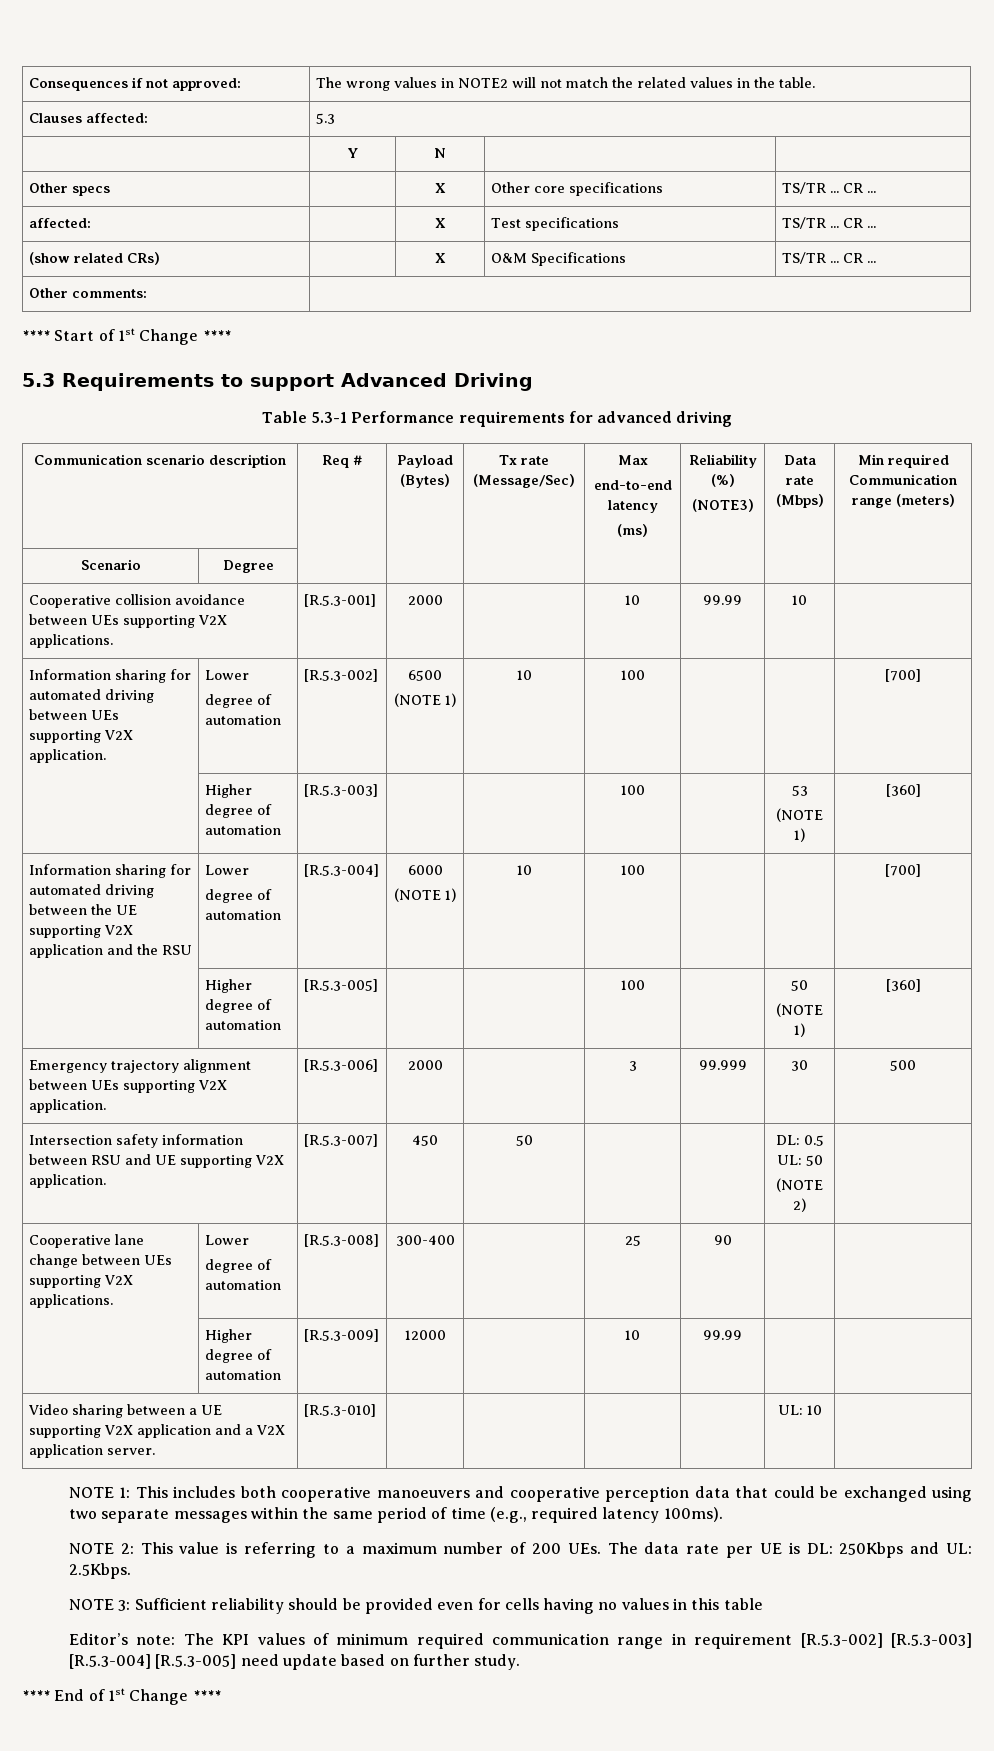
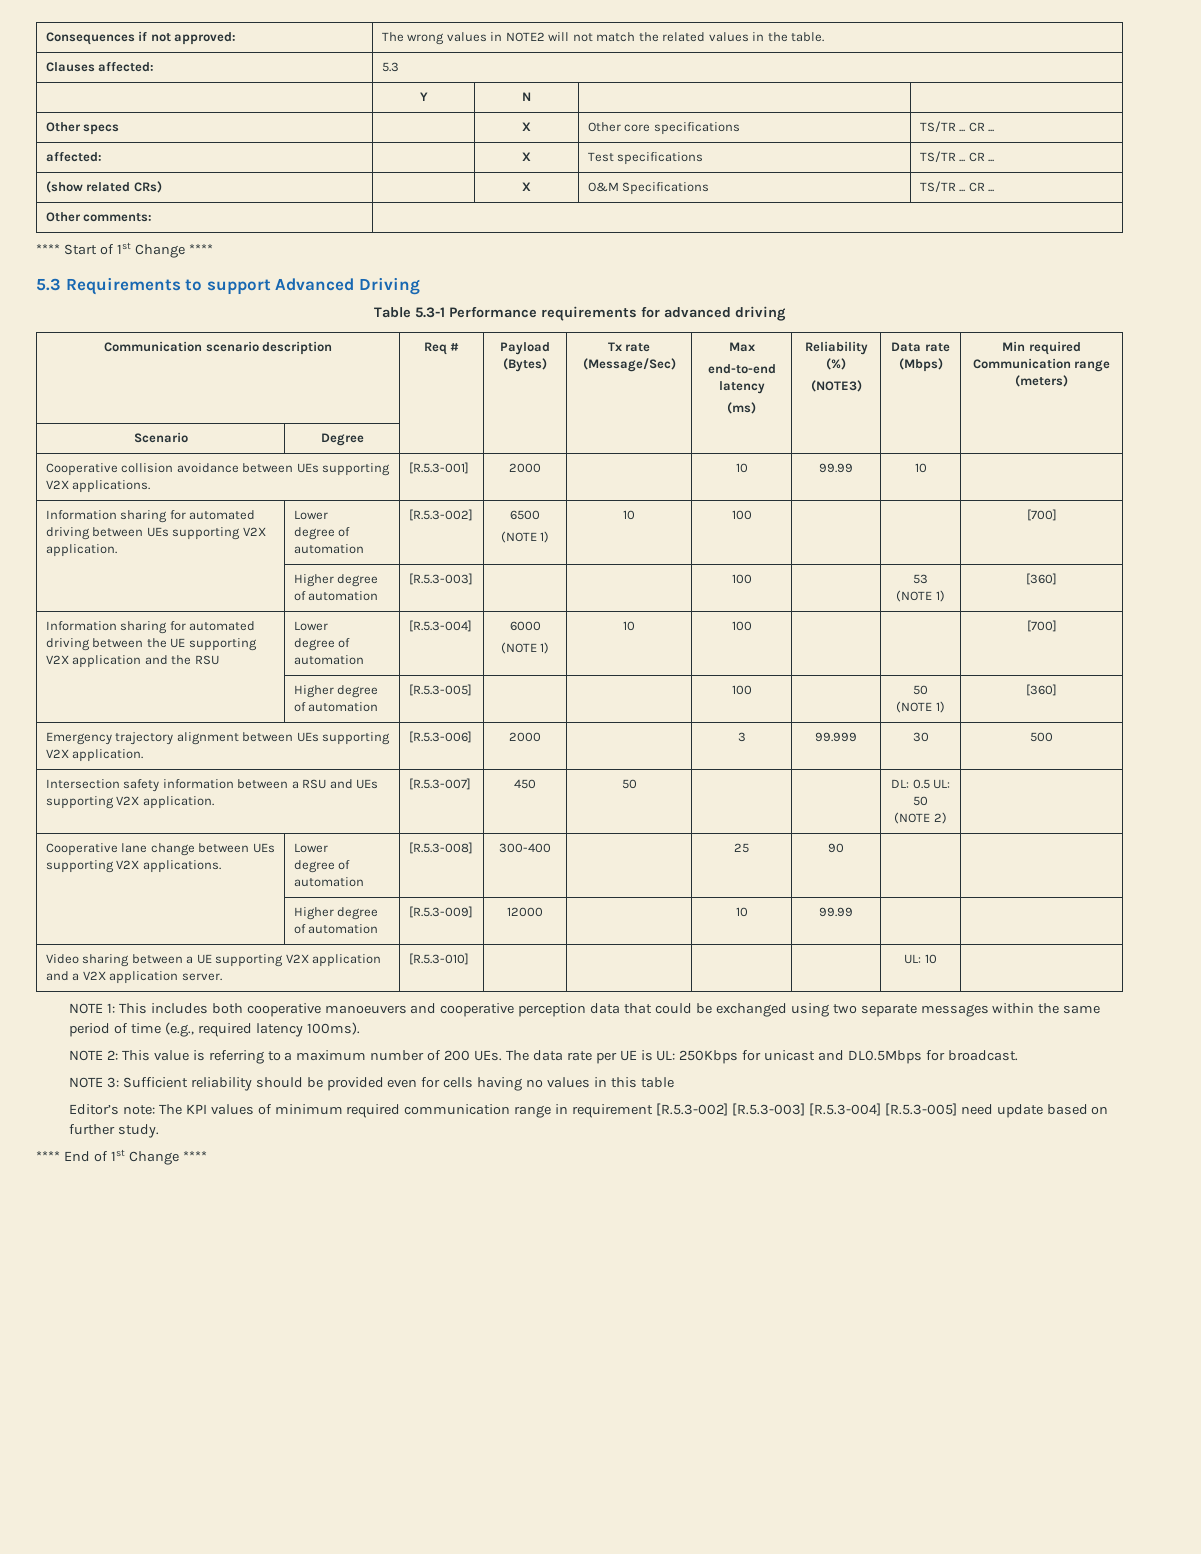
(87, 1159) none -> [291,781,299,789] a
[154,1155,176,1165] UE -> [356,779,379,789] UEs
[806,1542,973,1558] [68,1563,131,1579] DL: 250Kbps and UL: 2.5Kbps. -> [656,1050,1018,1064] UL: 250Kbps for unicast and DL0.5Mbps for broadcast.

